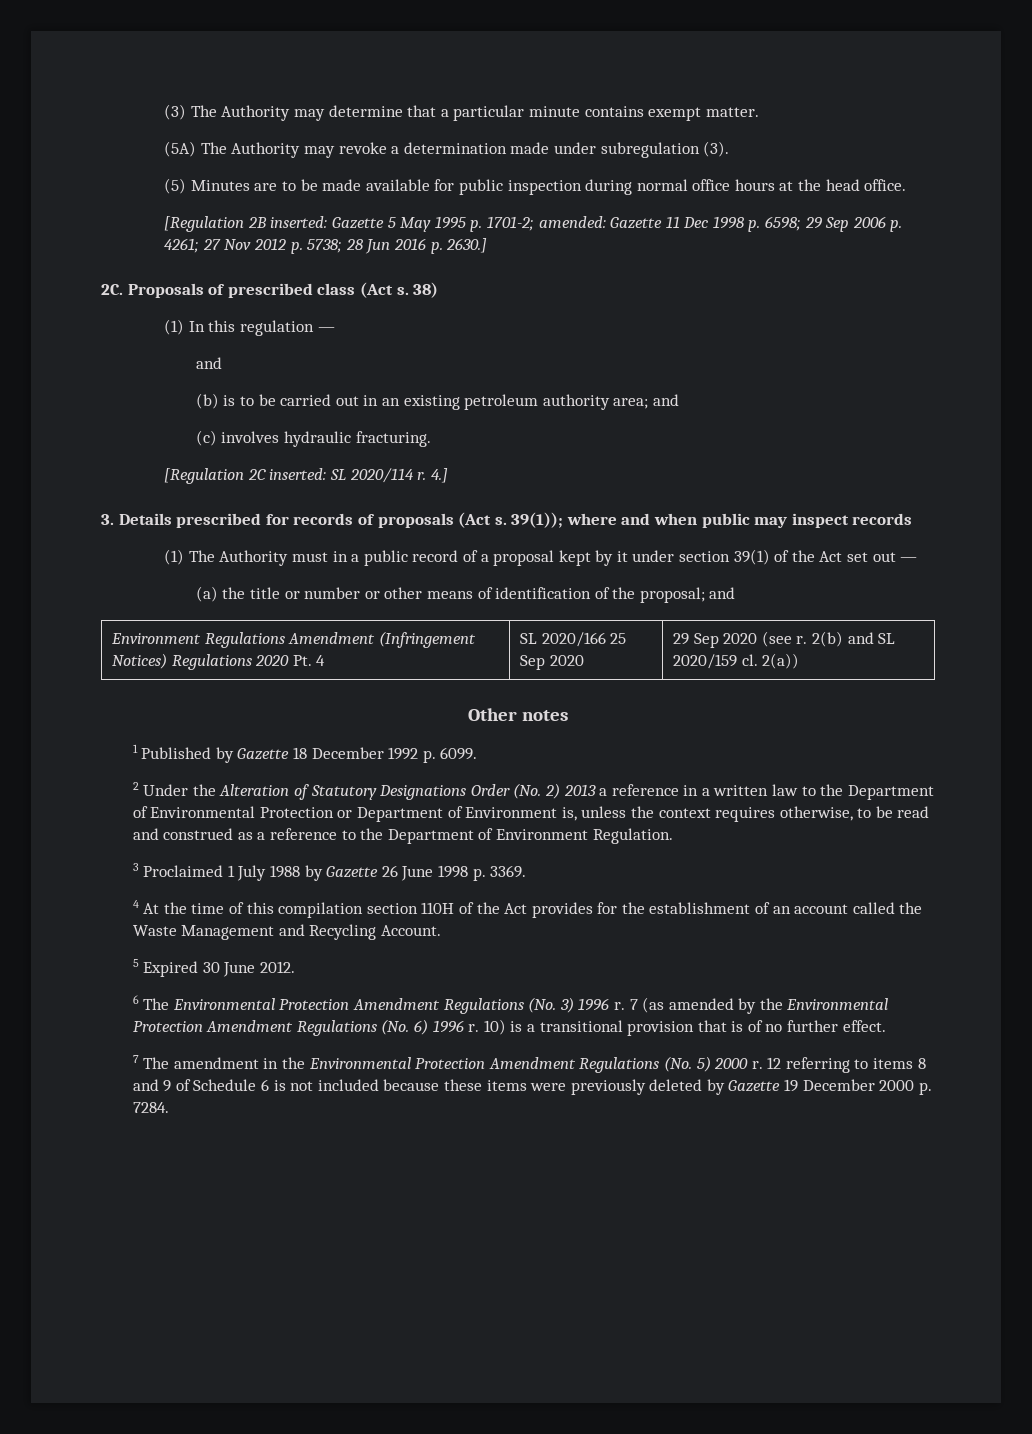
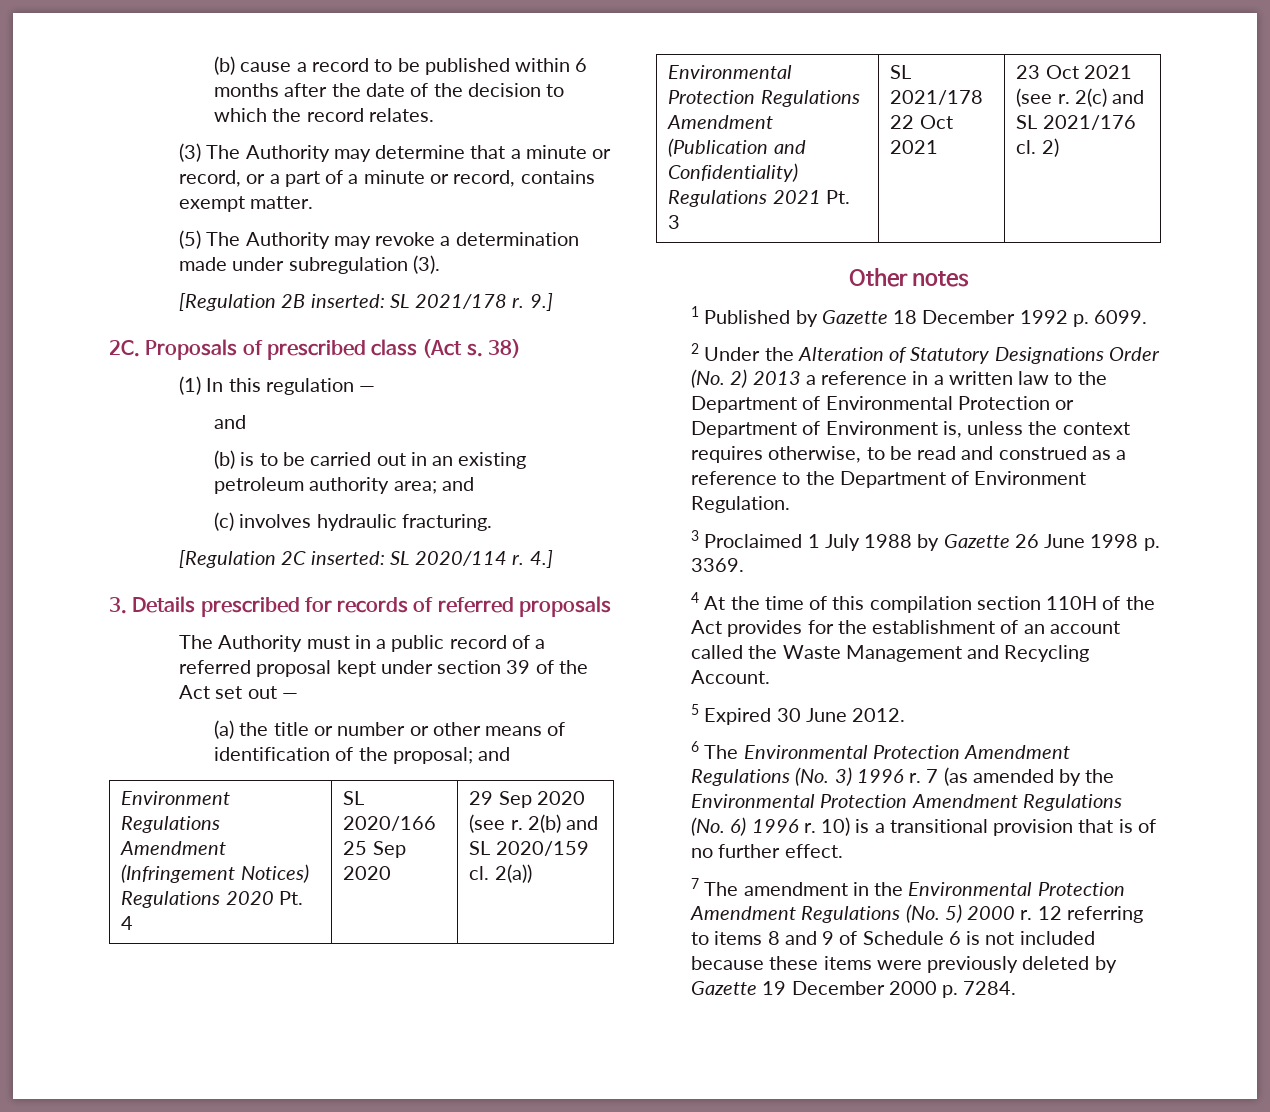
(164, 112) none -> [214,56,588,75] [214,83,565,97] [214,108,435,122] (b) cause a record to be published within 6 months after the date of the decision to which the record relates. //
[453,105,580,121] particular minute -> [525,145,612,159] [179,170,516,187] minute or record, or a part of a minute or record,
[164,141,197,157] (5A) -> [179,230,202,249] (5)
[164,178,907,195] [164,216,903,232] [164,238,488,254] (5) Minutes are to be made available for public inspection during normal office hours at the head office. // [Regulation 2B inserted: Gazette 5 May 1995 p. 1701-2; amended: Gazette 11 Dec 1998 p. 6598; 29 Sep 2006 p. 4261; 27 Nov 2012 p. 5738; 28 Jun 2016 p. 2630.] -> [179,293,553,311] [Regulation 2B inserted: SL 2021/178 r. 9.]
(375, 519) none -> [437,597,514,613] referred
[458,512,913,528] [164,549,185,565] (Act s. 39(1)); where and when public may inspect records // (1) -> (611, 606) //
(489, 558) none -> [179,660,252,674] referred
[595,550,628,566] by it -> (376, 668) none
[733,549,770,565] 39(1) -> [506,660,531,674] 39
(800, 661) none -> [668,65,793,79] [668,90,860,107] [667,115,774,129] [668,138,806,157] [668,163,799,182] [668,190,851,207] [668,215,681,229] [890,65,912,79] [890,90,984,105] [890,115,953,129] [890,140,939,154] [1016,65,1133,79] [1016,88,1145,107] [1016,115,1136,130] [1016,138,1059,157] // Environmental Protection Regulations Amendment (Publication and Confidentiality) Regulations 2021 Pt. 3 | SL 2021/178 22 Oct 2021 | 23 Oct 2021 (see r. 2(c) and SL 2021/176 cl. 2)

